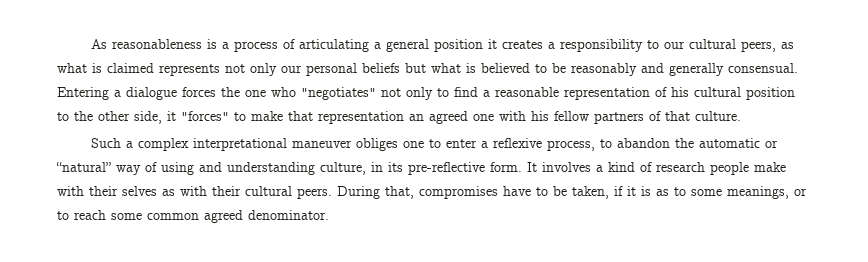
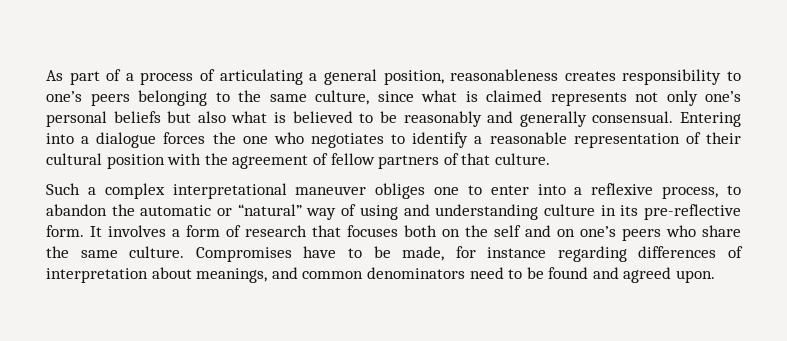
[112,39,218,49] reasonableness is -> [69,69,122,85] part of
[434,39,795,52] position it creates a responsibility to our cultural peers, as -> [383,69,741,85] [46,90,414,106] position, reasonableness creates responsibility to one’s peers belonging to the same culture, since
[281,65,302,73] our -> [705,91,741,102] one’s
(426, 68) none -> [197,111,226,123] also
(109, 93) none -> [46,133,74,144] into
[301,87,478,100] "negotiates" not only to find -> [311,132,469,148] negotiates to identify
[671,87,689,97] his -> [706,132,741,144] their
[57,111,549,124] to the other side, it "forces" to make that representation an agreed one with his -> [167,153,328,169] with the agreement of
(478, 143) none -> [537,184,566,195] into
[320,162,366,175] culture, -> [543,204,595,216] culture
[608,162,635,172] kind -> [186,225,220,237] form
[710,162,786,175] [57,186,807,199] [57,210,329,223] people make with their selves as with their cultural peers. During that, compromises have to be taken, if it is as to some meanings, or to reach some common agreed denominator. -> [312,225,741,241] [46,246,743,262] [46,267,716,283] that focuses both on the self and on one’s peers who share the same culture. Compromises have to be made, for instance regarding differences of interpretation about meanings, and common denominators need to be found and agreed upon.

